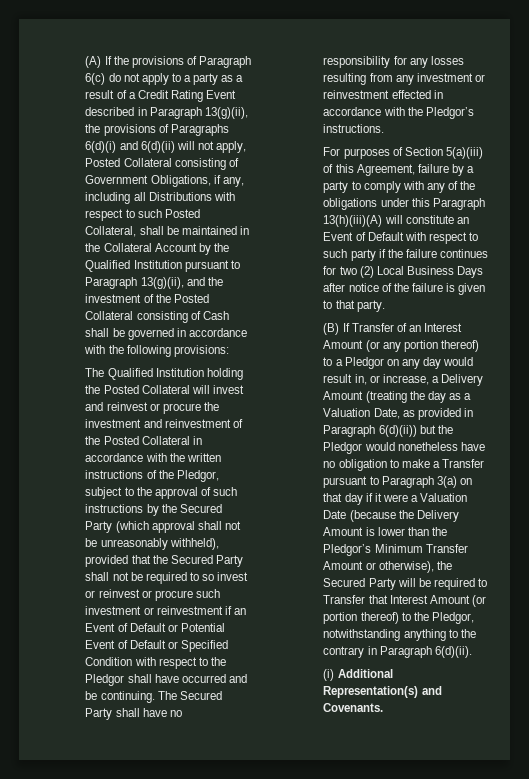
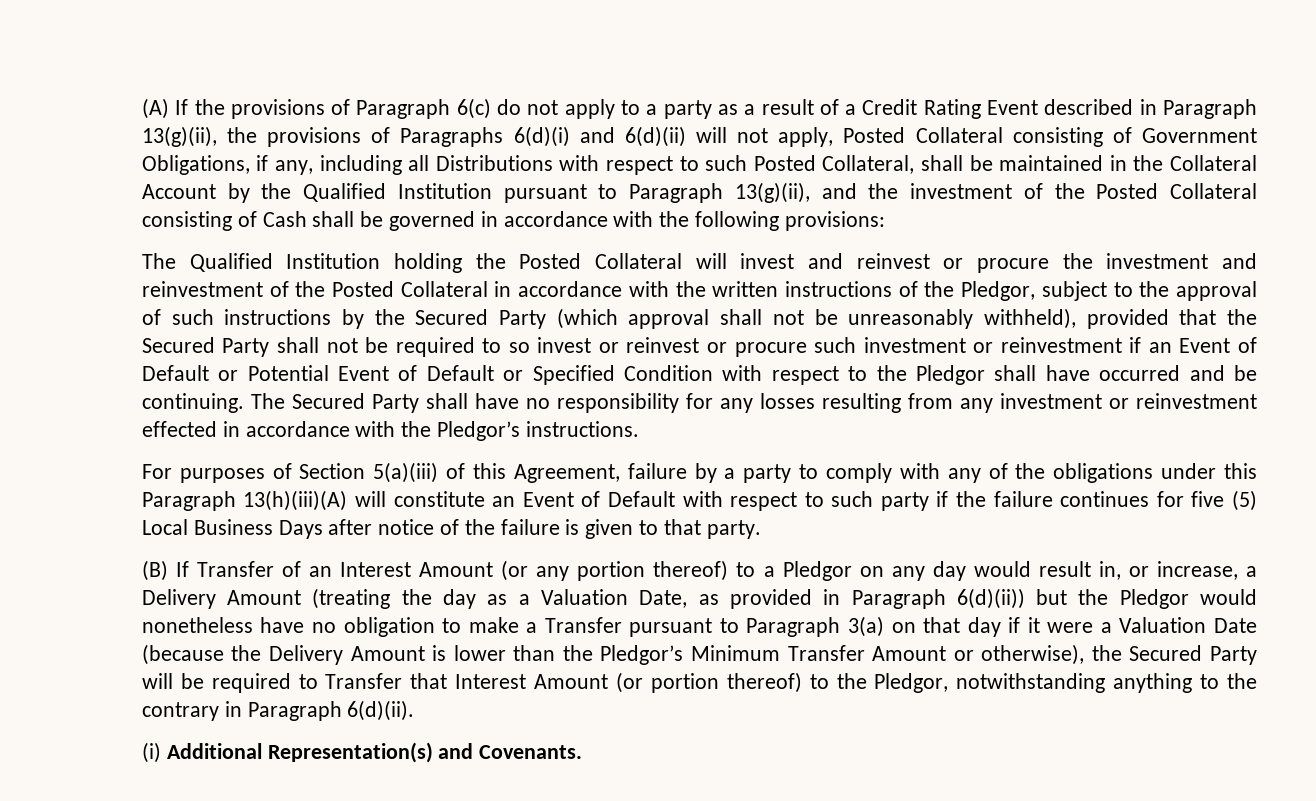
[339,266,374,278] two (2) -> [1191,490,1257,511] five (5)

